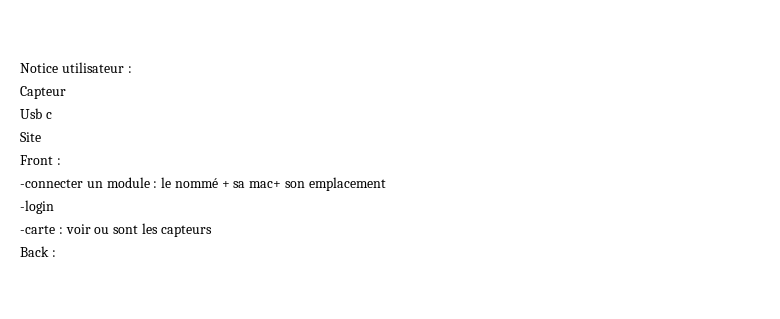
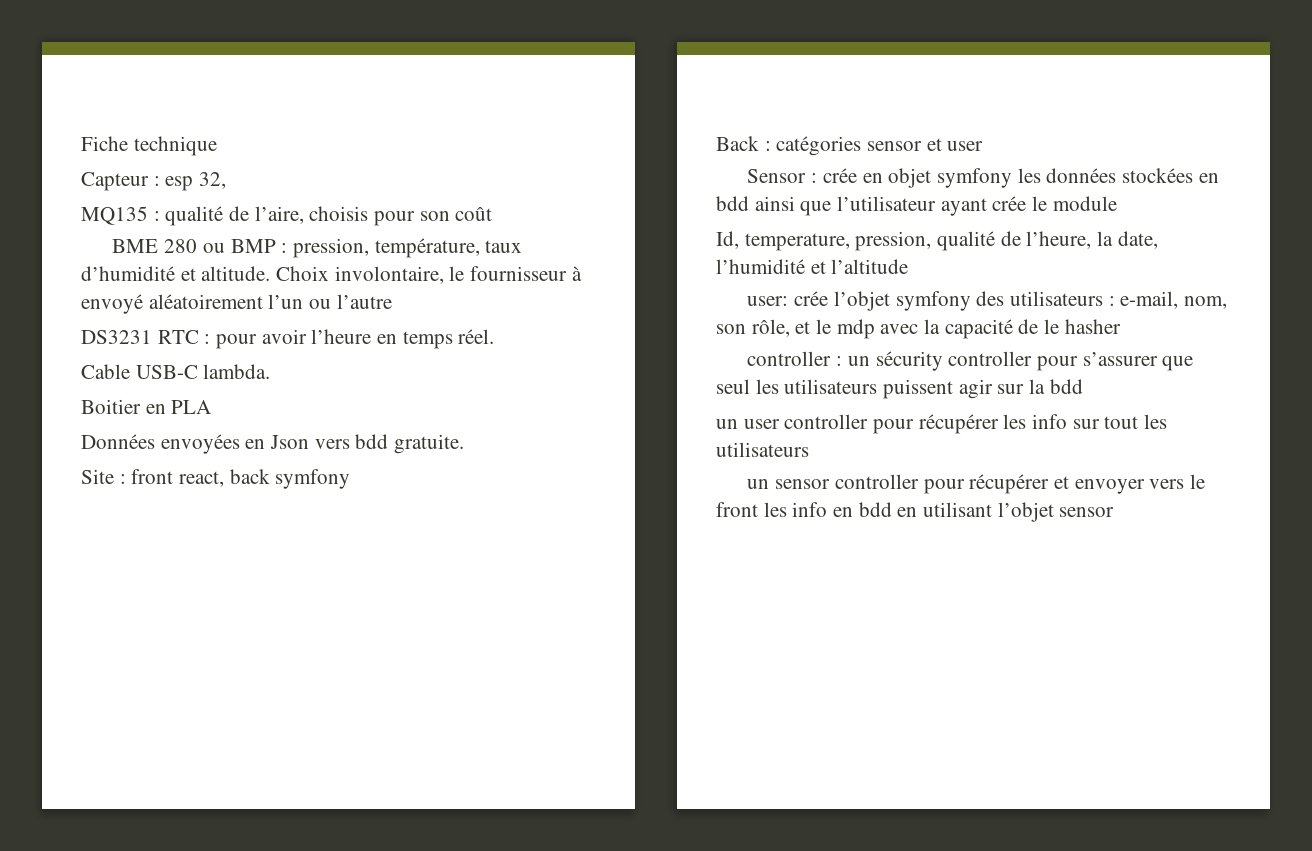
[20,62,132,73] [20,86,66,99] [20,108,52,119] Notice utilisateur : // Capteur // Usb c -> [81,136,217,156] [81,172,227,191] [81,206,493,226] [112,238,523,258] [81,266,582,284] [81,294,392,314] [81,329,495,349] [81,364,271,379] [81,399,212,414] [81,434,465,454] Fiche technique // Capteur : esp 32, // MQ135 : qualité de l’aire, choisis pour son coût // BME 280 ou BMP : pression, température, taux d’humidité et altitude. Choix involontaire, le fournisseur à envoyé aléatoirement l’un ou l’autre // DS3231 RTC : pour avoir l’heure en temps réel. // Cable USB-C lambda. // Boitier en PLA // Données envoyées en Json vers bdd gratuite.
[20,155,61,165] [20,177,386,191] [20,200,54,214] [20,223,212,237] [20,246,56,257] // Front : // -connecter un module : le nommé + sa mac+ son emplacement // -login // -carte : voir ou sont les capteurs // Back : -> [119,469,351,489] [716,136,984,156] [747,168,1219,188] [716,196,1117,216] [716,231,1158,251] [716,259,909,274] [747,291,1227,311] [716,319,1121,339] [747,351,1194,371] [716,379,1083,399] [716,414,1168,434] [716,442,809,457] [747,474,1205,494] [716,502,1115,522] : front react, back symfony // Back : catégories sensor et user // Sensor : crée en objet symfony les données stockées en bdd ainsi que l’utilisateur ayant crée le module // Id, temperature, pression, qualité de l’heure, la date, l’humidité et l’altitude // user: crée l’objet symfony des utilisateurs : e-mail, nom, son rôle, et le mdp avec la capacité de le hasher // controller : un sécurity controller pour s’assurer que seul les utilisateurs puissent agir sur la bdd // un user controller pour récupérer les info sur tout les utilisateurs // un sensor controller pour récupérer et envoyer vers le front les info en bdd en utilisant l’objet sensor

